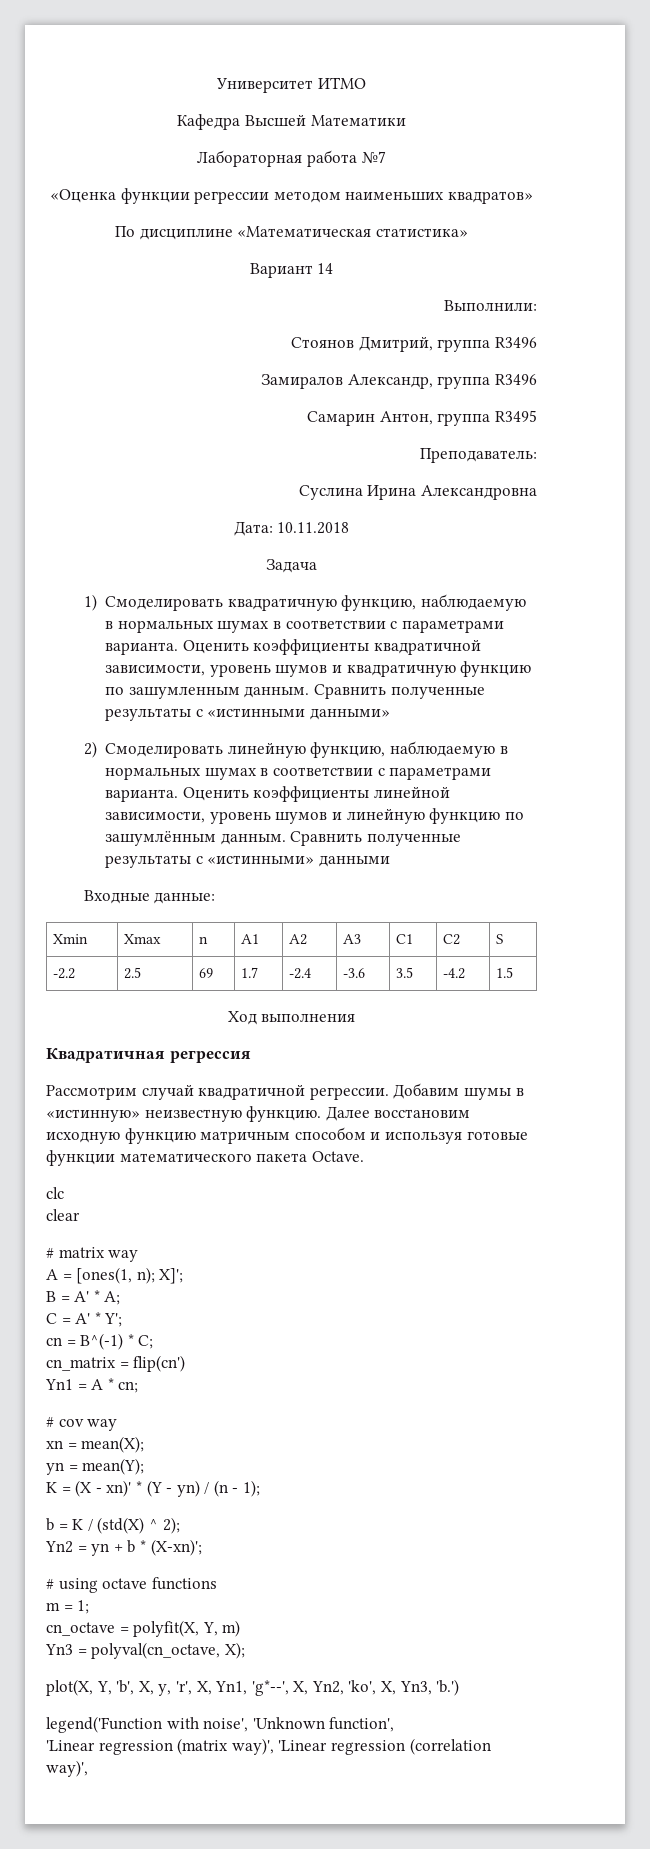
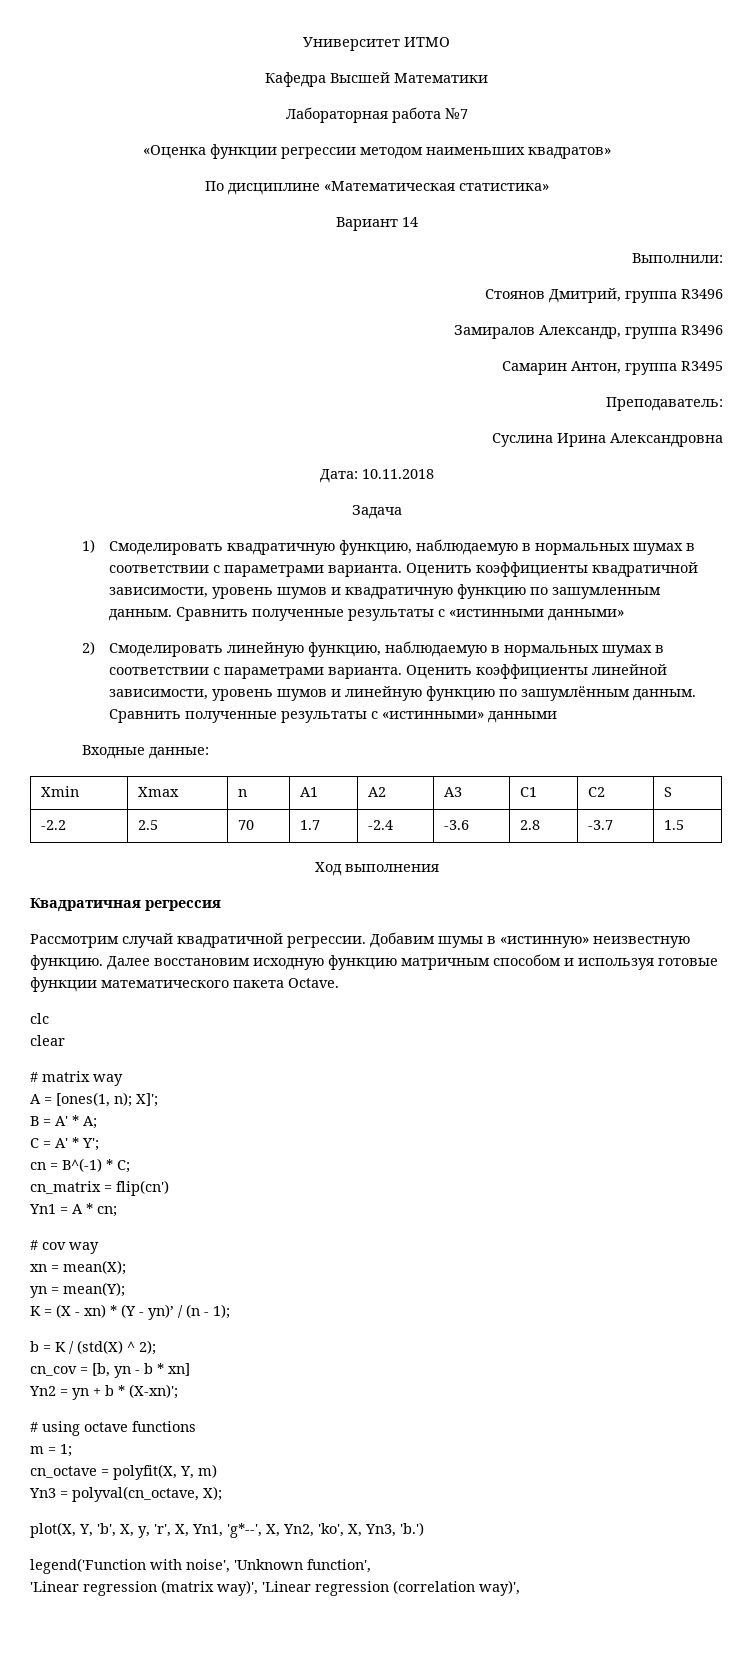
[198,968,213,978] 69 -> [237,820,254,830] 70
[395,967,413,978] [442,968,465,979] 3.5 | -4.2 -> [519,820,540,830] [587,820,613,830] 2.8 | -3.7
[106,1480,132,1497] xn)' -> [84,1304,106,1318] xn)
[176,1480,200,1497] yn) -> [148,1304,174,1320] yn)’
(180, 1525) none -> [30,1363,190,1378] // cn_cov = [b, yn - b * xn]

